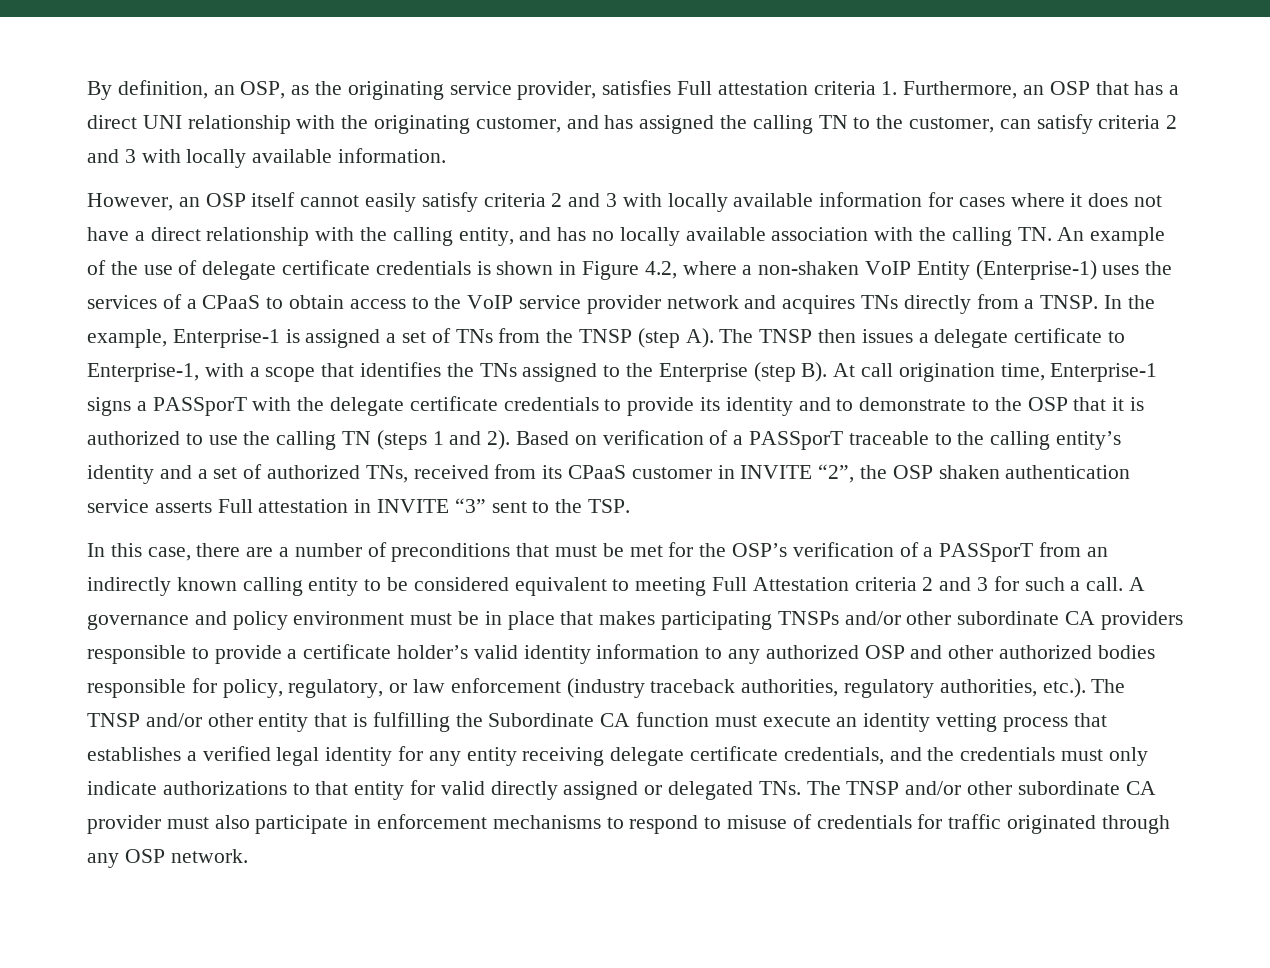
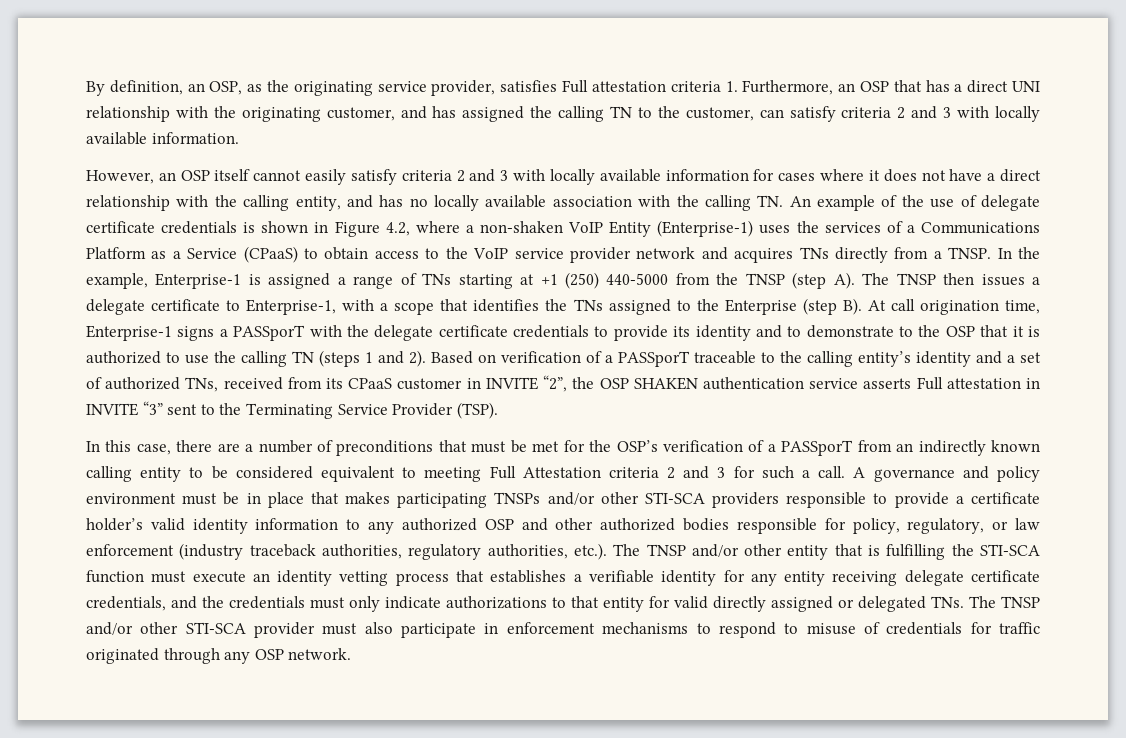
[202,295,261,309] CPaaS -> [920,222,1040,234] [86,246,298,263] Communications Platform as a Service (CPaaS)
[402,331,427,343] set -> [353,276,394,289] range
(493, 336) none -> [458,272,669,289] starting at +1 (250) 440-5000
[938,465,1000,479] shaken -> [633,377,698,390] SHAKEN
[588,499,631,513] TSP. -> [245,402,498,419] Terminating Service Provider (TSP).
[957,611,1096,625] subordinate CA -> [644,492,705,504] STI-SCA
[488,713,631,727] Subordinate CA -> [980,544,1040,556] STI-SCA
[202,746,320,766] verified legal -> [588,570,654,583] verifiable
[1017,781,1156,795] subordinate CA -> [185,622,246,634] STI-SCA

